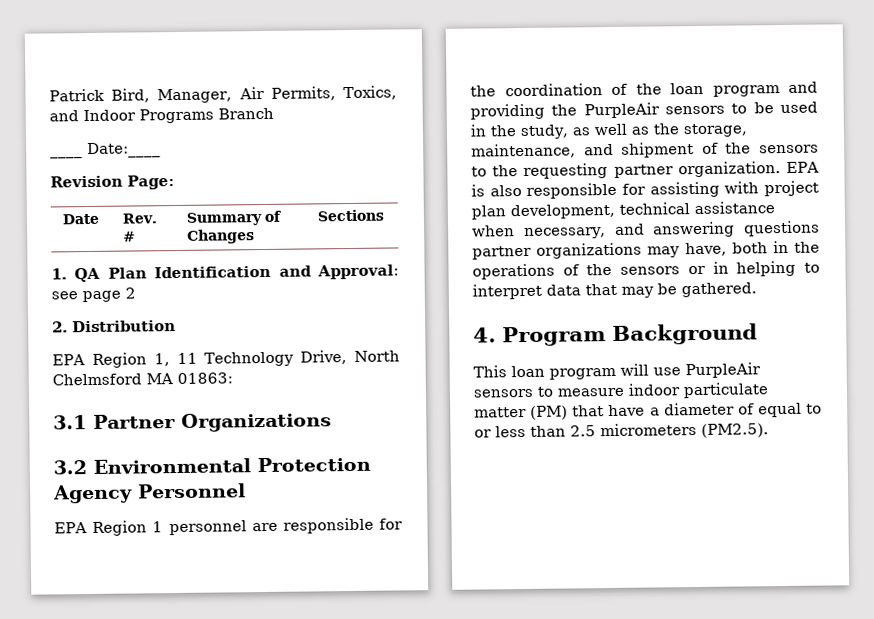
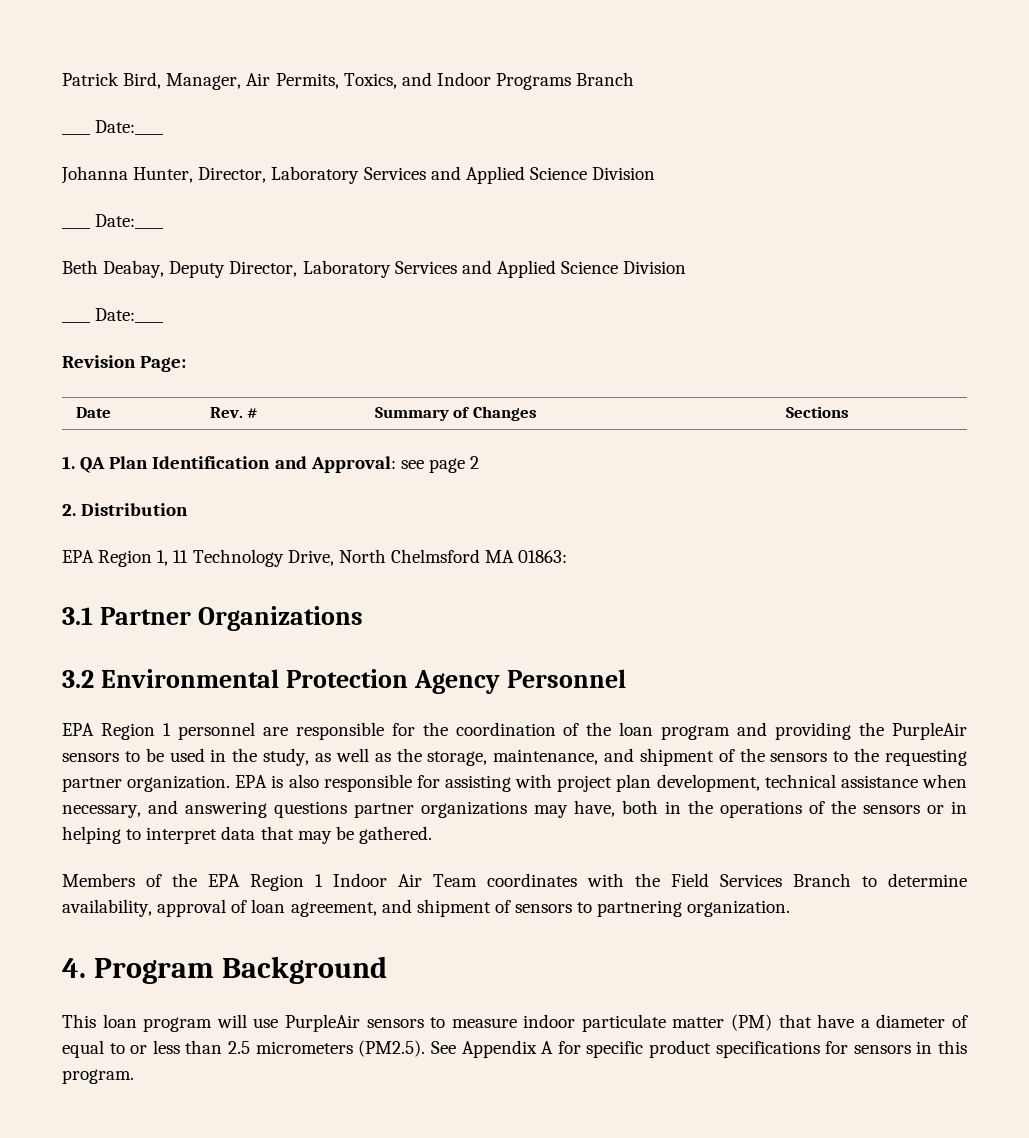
(161, 150) none -> [61,166,656,184] [62,214,165,229] [62,260,687,278] [62,308,165,323] // Johanna Hunter, Director, Laboratory Services and Applied Science Division // ____ Date:____ // Beth Deabay, Deputy Director, Laboratory Services and Applied Science Division // ____ Date:____
(757, 290) none -> [62,873,967,891] [62,899,791,917] // Members of the EPA Region 1 Indoor Air Team coordinates with the Field Services Branch to determine availability, approval of loan agreement, and shipment of sensors to partnering organization.
(769, 430) none -> [430,1040,967,1058] [62,1069,134,1084] See Appendix A for specific product specifications for sensors in this program.

